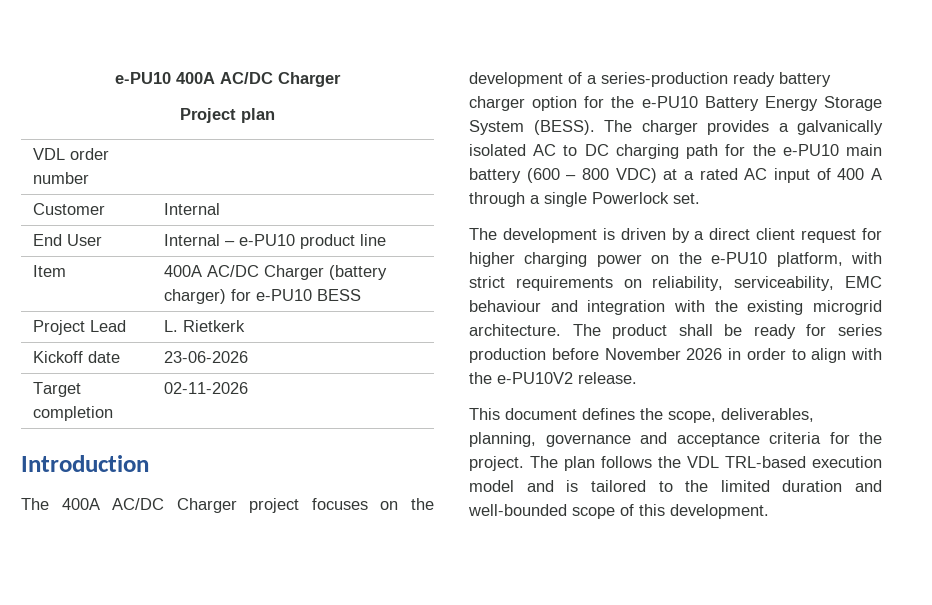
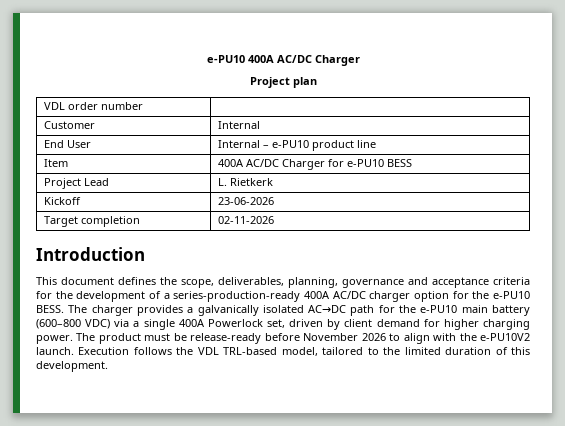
[328,265,387,280] [163,289,226,304] (battery charger) -> (326, 164) none
[87,351,120,363] date -> (82, 201) none
[21,498,434,513] [469,72,831,87] [469,96,882,111] [469,120,883,135] [469,144,882,159] [469,168,882,183] [469,192,700,207] [469,228,882,243] [469,252,882,267] [469,276,882,291] [469,300,882,315] [469,324,882,339] [469,348,882,363] [469,372,637,384] // The 400A AC/DC Charger project focuses on the development of a series-production ready battery charger option for the e-PU10 Battery Energy Storage System (BESS). The charger provides a galvanically isolated AC to DC charging path for the e-PU10 main battery (600 – 800 VDC) at a rated AC input of 400 A through a single Powerlock set. // The development is driven by a direct client request for higher charging power on the e-PU10 platform, with strict requirements on reliability, serviceability, EMC behaviour and integration with the existing microgrid architecture. The product shall be ready for series production before November 2026 in order to align with the e-PU10V2 release. -> (145, 254) none
[469,456,882,471] [469,480,579,492] project. The plan follows the VDL TRL-based execution model and is -> [76,291,531,302] [36,305,531,316] [36,319,531,330] [36,333,530,344] [36,347,318,356] development of a series-production-ready 400A AC/DC charger option for the e-PU10 BESS. The charger provides a galvanically isolated AC→DC path for the e-PU10 main battery (600–800 VDC) via a single 400A Powerlock set, driven by client demand for higher charging power. The product must be release-ready before November 2026 to align with the e-PU10V2 launch. Execution follows the VDL TRL-based model,
[855,480,882,492] [468,504,615,519] and well-bounded scope -> (492, 351) none

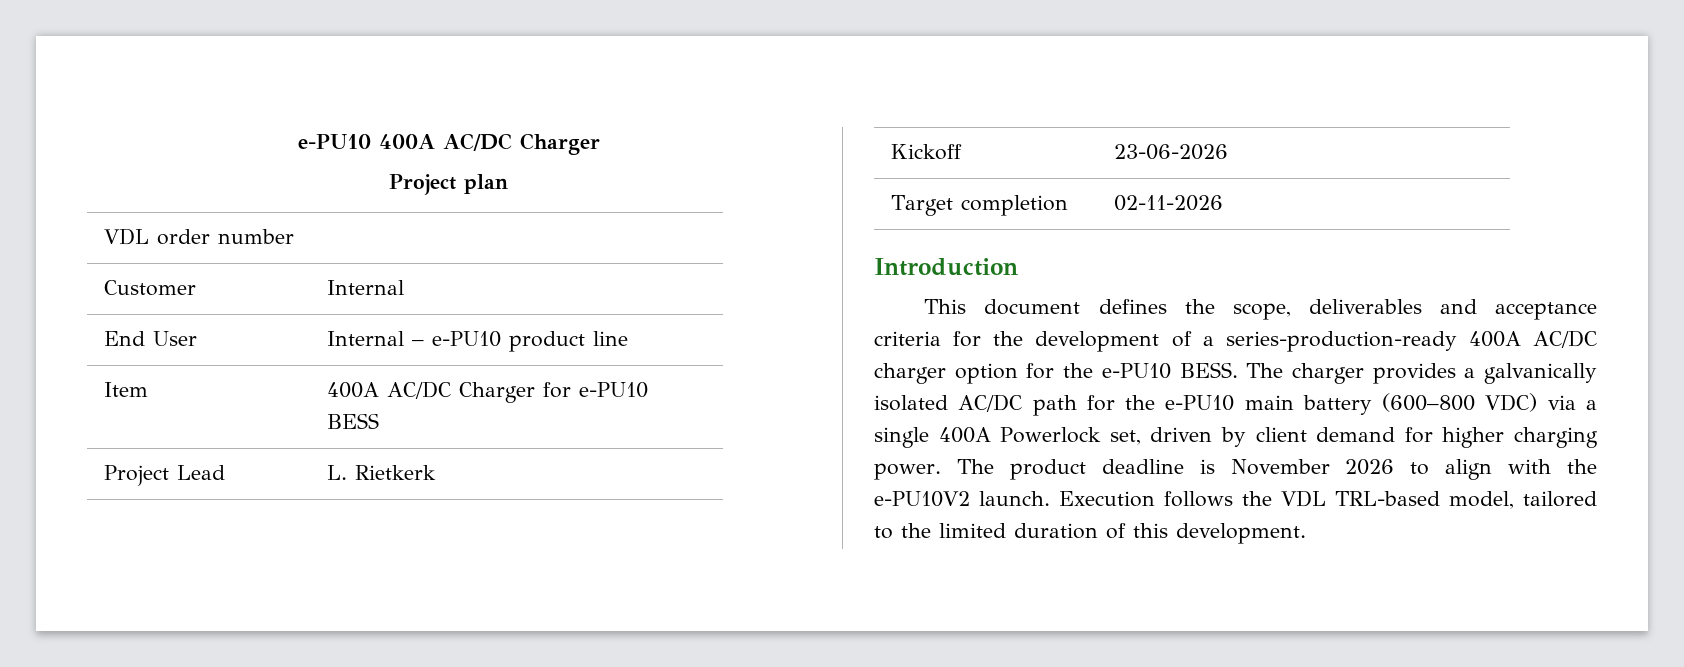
[218,277,404,288] deliverables, planning, governance -> [1308,299,1422,314] deliverables
[308,305,347,313] AC→DC -> [958,394,1023,412] AC/DC
[144,333,300,344] must be release-ready before -> [1101,459,1215,474] deadline is

